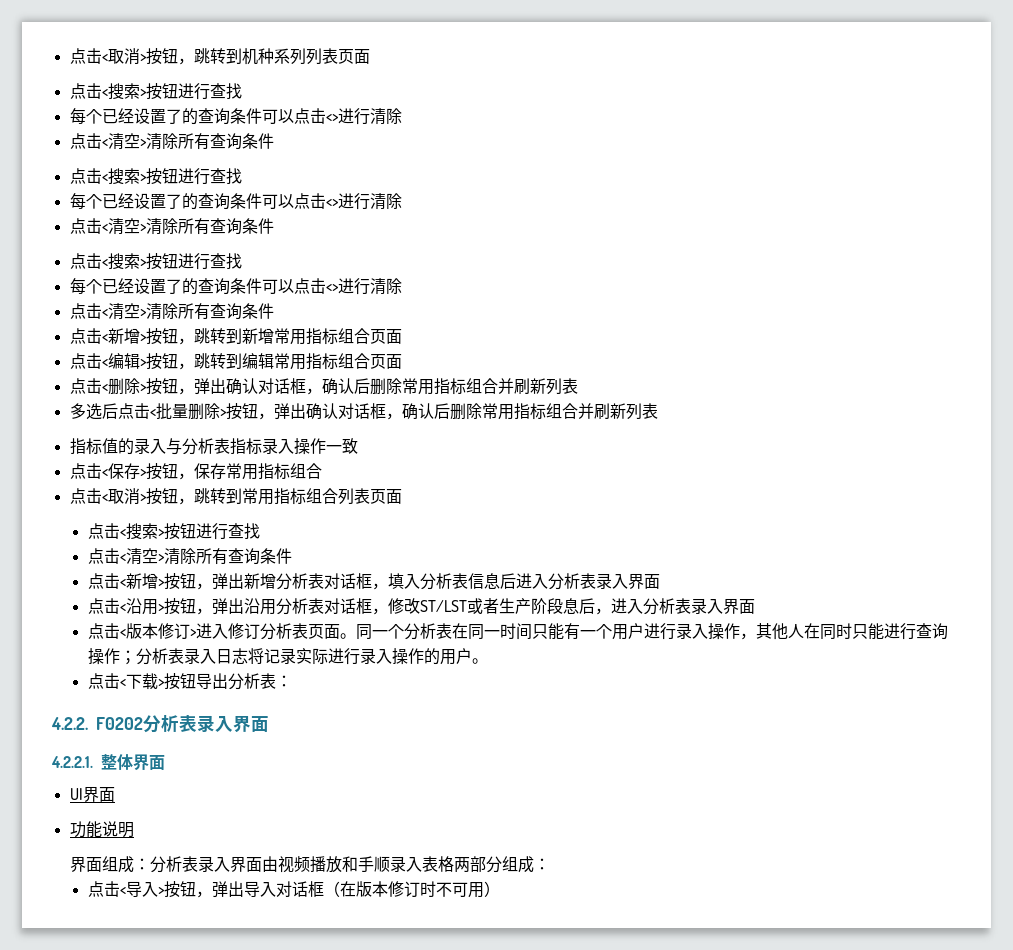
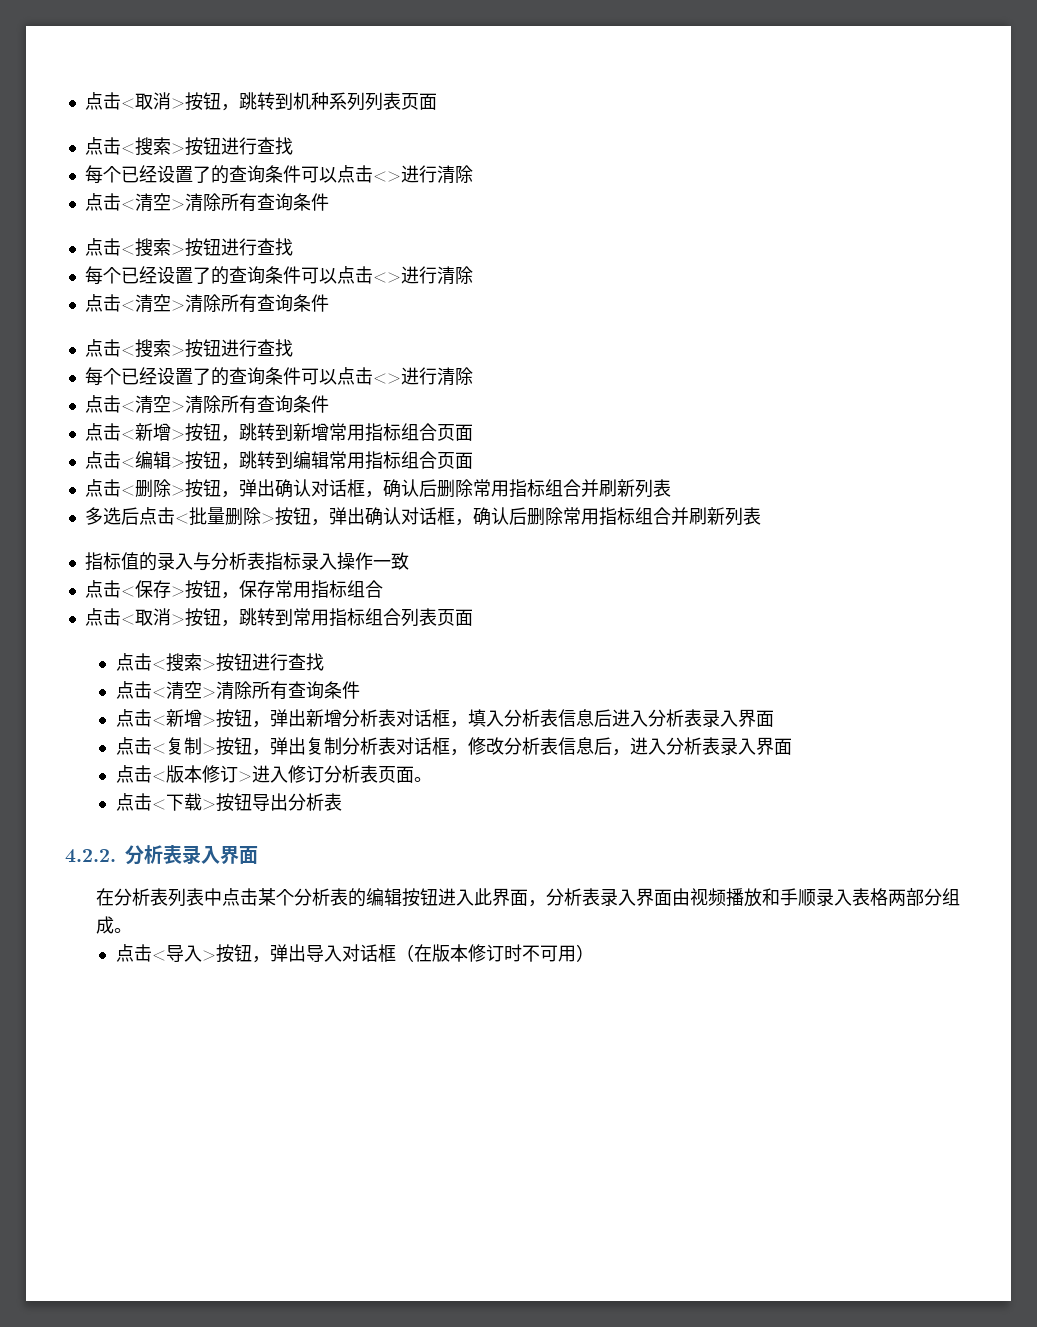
[125,598,276,615] 沿用>按钮，弹出沿用 -> [165,737,342,756] 复制>按钮，弹出复制
[419,598,563,614] ST/LST或者生产阶段 -> [503,737,576,755] 分析表信
[355,623,948,640] [87,648,488,665] 同一个分析表在同一时间只能有一个用户进行录入操作，其他人在同时只能进行查询操作；分析表录入日志将记录实际进行录入操作的用户。 -> (432, 779) none
[275,675,292,687] ： -> (342, 802) none
[96,714,269,733] [51,754,165,771] [69,786,115,802] [69,821,134,838] [70,856,151,873] F0202分析表录入界面 // 4.2.2.1.整体界面 // UI界面 // 功能说明 // 界面组成： -> [125,845,258,865] [95,888,546,907] 分析表录入界面 // 在分析表列表中点击某个分析表的编辑按钮进入此界面，
[534,858,551,870] ： -> [113,928,132,933] 。

